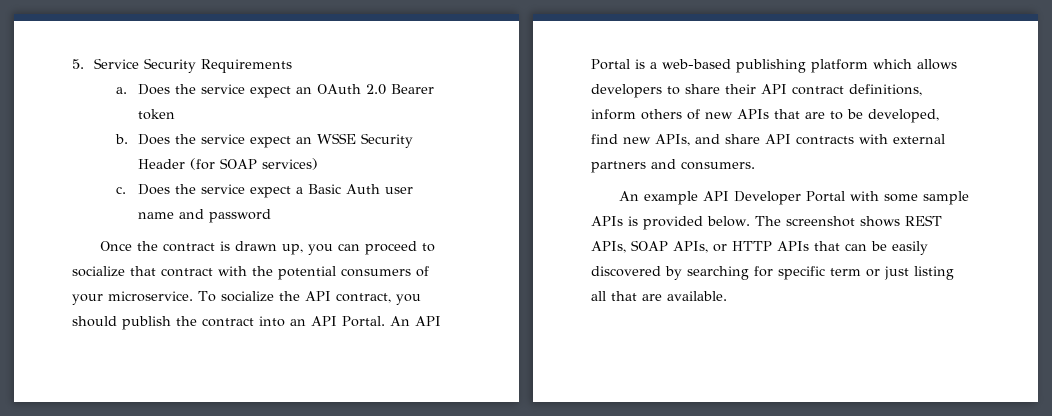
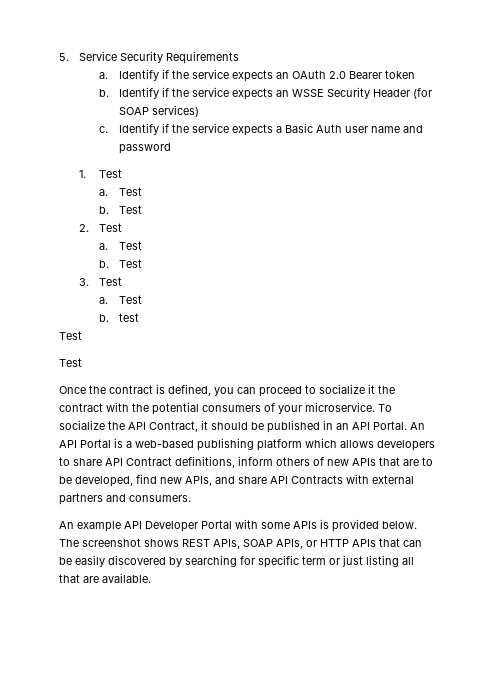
[138,84,292,98] Does the service expect -> [119,69,274,82] Identify if the service expects
[138,134,292,148] Does the service expect -> [119,87,274,100] Identify if the service expects
[138,184,292,198] Does the service expect -> [119,123,274,136] Identify if the service expects
(272, 216) none -> [79,169,123,178] [99,187,143,196] [99,205,143,214] [79,223,123,232] [99,241,143,250] [99,259,143,268] [79,277,123,286] [99,295,143,304] [99,313,140,322] [59,331,82,340] [59,358,82,367] // 1. Test // a. Test // b. Test // 2. Test // a. Test // b. Test // 3. Test // a. Test // b. test // Test // Test
[235,241,304,255] drawn up, -> [168,384,211,396] defined,
[130,266,156,276] that -> [368,384,395,394] it the
[335,293,421,305] [72,316,285,330] contract, you should publish the contract into -> [149,420,333,433] Contract, it should be published in
[725,84,844,95] their API contract -> [105,457,172,466] API Contract
[796,136,854,145] contracts -> [291,475,343,484] Contracts
[923,191,970,205] sample -> (290, 525) none

